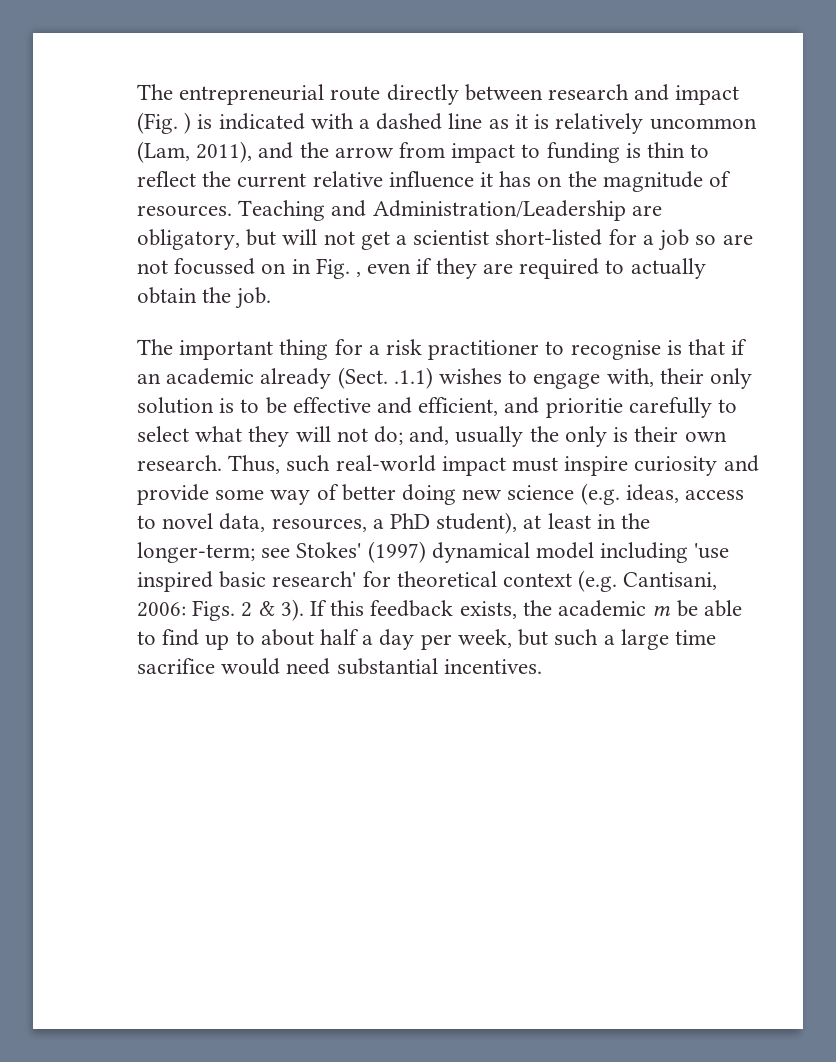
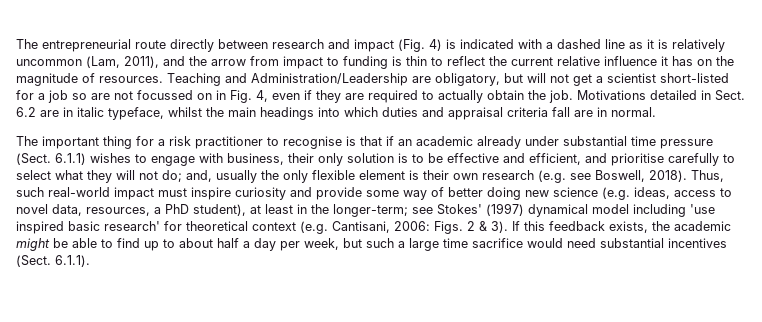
[184,112,192,134] ) -> [429,39,442,51] 4)
[356,271,362,277] , -> [256,90,268,102] 4,
(272, 298) none -> [577,90,745,101] [16,107,656,120] Motivations detailed in Sect. 6.2 are in italic typeface, whilst the main headings into which duties and appraisal criteria fall are in normal.
[337,367,433,389] (Sect. .1.1) -> [525,136,713,149] [16,153,86,165] under substantial time pressure (Sect. 6.1.1)
[606,368,654,387] with, -> [199,153,284,165] with business,
[545,398,623,418] prioritie -> [611,153,664,166] prioritise
(607, 436) none -> [312,170,405,180] flexible element
[137,455,222,471] research. -> [482,170,687,183] research (e.g. see Boswell, 2018).
[652,606,672,616] m -> [16,238,50,251] might
[443,659,542,674] incentives. -> [668,238,727,248] [16,255,90,267] incentives (Sect. 6.1.1).

